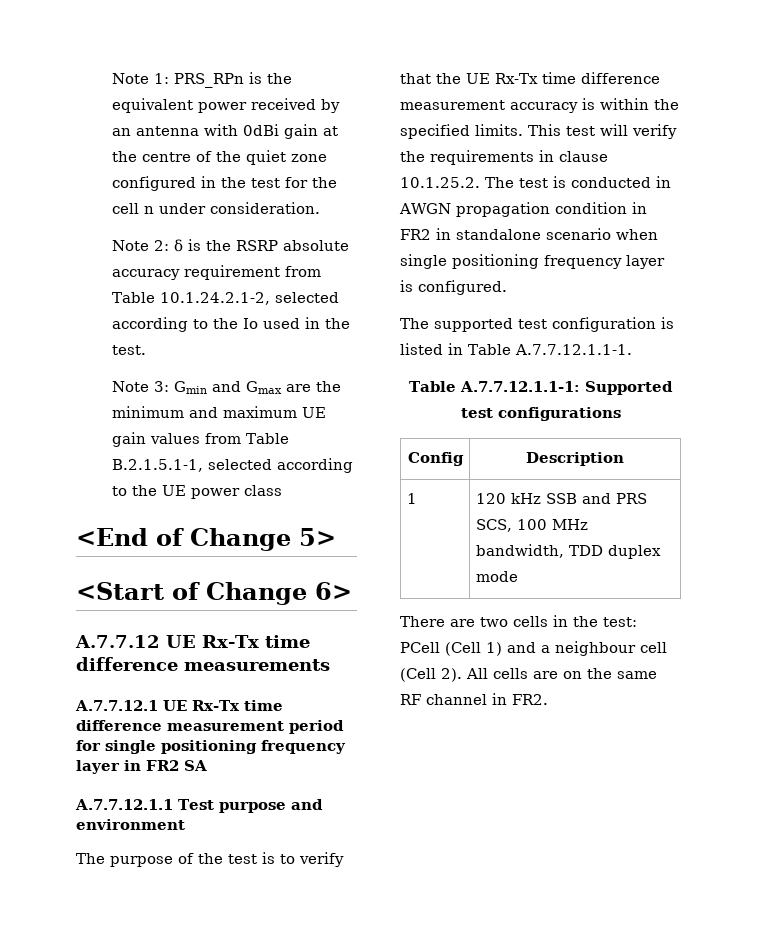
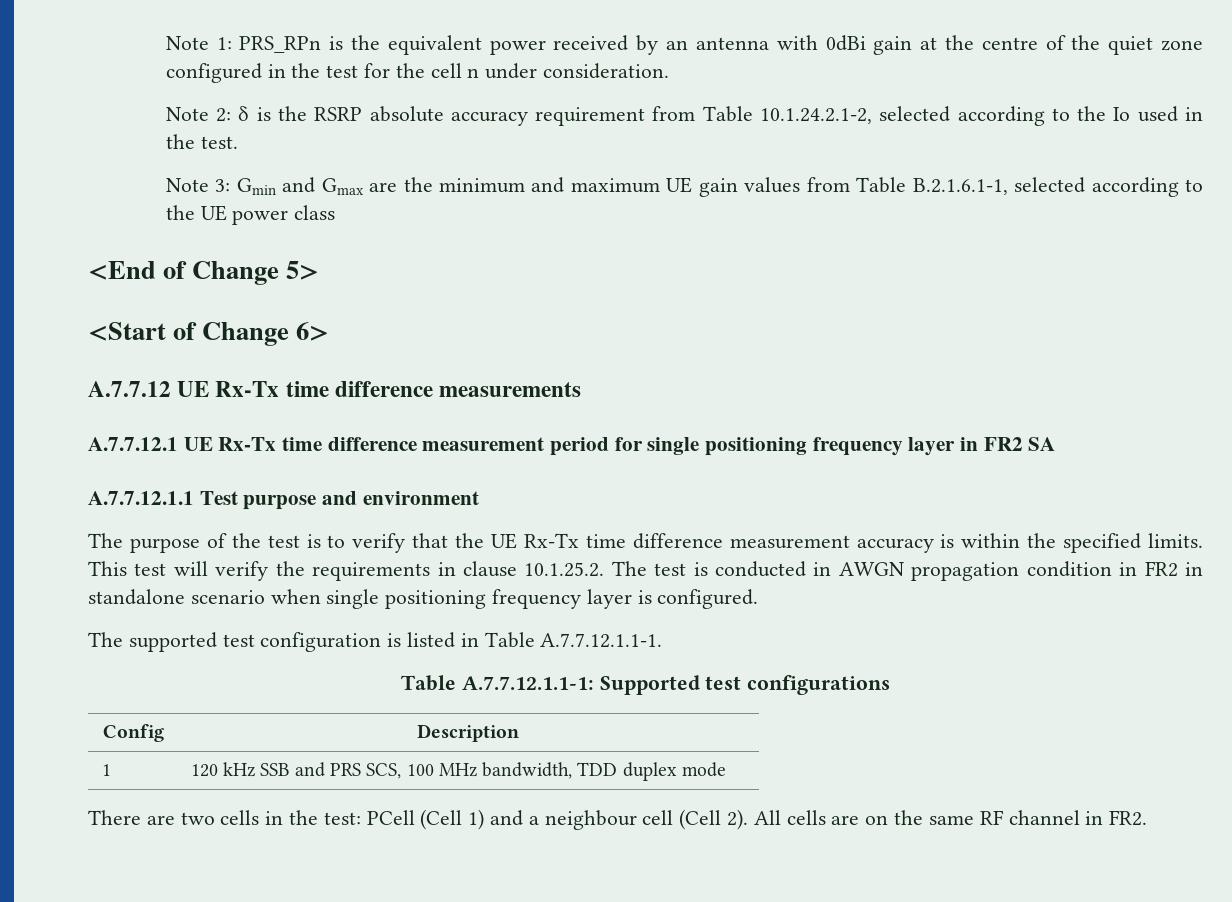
[112,459,204,472] B.2.1.5.1-1, -> [912,178,1008,195] B.2.1.6.1-1,

